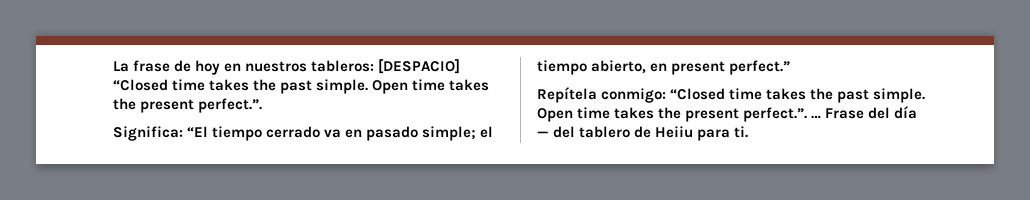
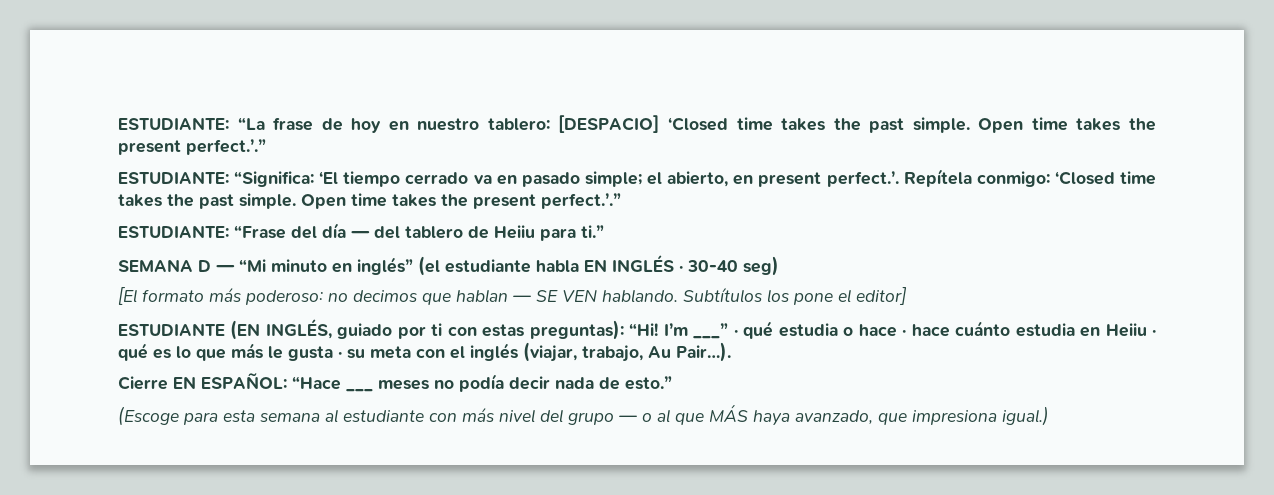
[113,61,129,72] La -> [118,117,265,130] ESTUDIANTE: “La
[245,59,461,74] [113,79,168,91] nuestros tableros: [DESPACIO] “Closed -> [417,115,728,133] nuestro tablero: [DESPACIO] ‘Closed
[198,98,263,113] [113,126,209,141] perfect.”. // Significa: “El -> [186,139,266,155] [118,171,339,187] perfect.’.” // ESTUDIANTE: “Significa: ‘El
[537,60,587,75] tiempo -> (663, 178) none
[729,60,791,75] perfect.” // -> [826,171,899,187] perfect.’.
[670,88,726,100] “Closed -> [1054,171,1115,185] ‘Closed
[743,107,865,122] perfect.”. … Frase -> [541,193,621,209] [118,225,286,239] perfect.’.” // ESTUDIANTE: “Frase
[734,126,749,138] ti. -> [581,225,604,238] [118,254,779,276] [118,287,907,305] [118,318,1157,340] [118,342,731,362] [118,373,672,392] [118,404,1049,426] ti.” // SEMANA D — “Mi minuto en inglés” (el estudiante habla EN INGLÉS · 30-40 seg) // [El formato más poderoso: no decimos que hablan — SE VEN hablando. Subtítulos los pone el editor] // ESTUDIANTE (EN INGLÉS, guiado por ti con estas preguntas): “Hi! I’m ___” · qué estudia o hace · hace cuánto estudia en Heiiu · qué es lo que más le gusta · su meta con el inglés (viajar, trabajo, Au Pair…). // Cierre EN ESPAÑOL: “Hace ___ meses no podía decir nada de esto.” // (Escoge para esta semana al estudiante con más nivel del grupo — o al que MÁS haya avanzado, que impresiona igual.)

